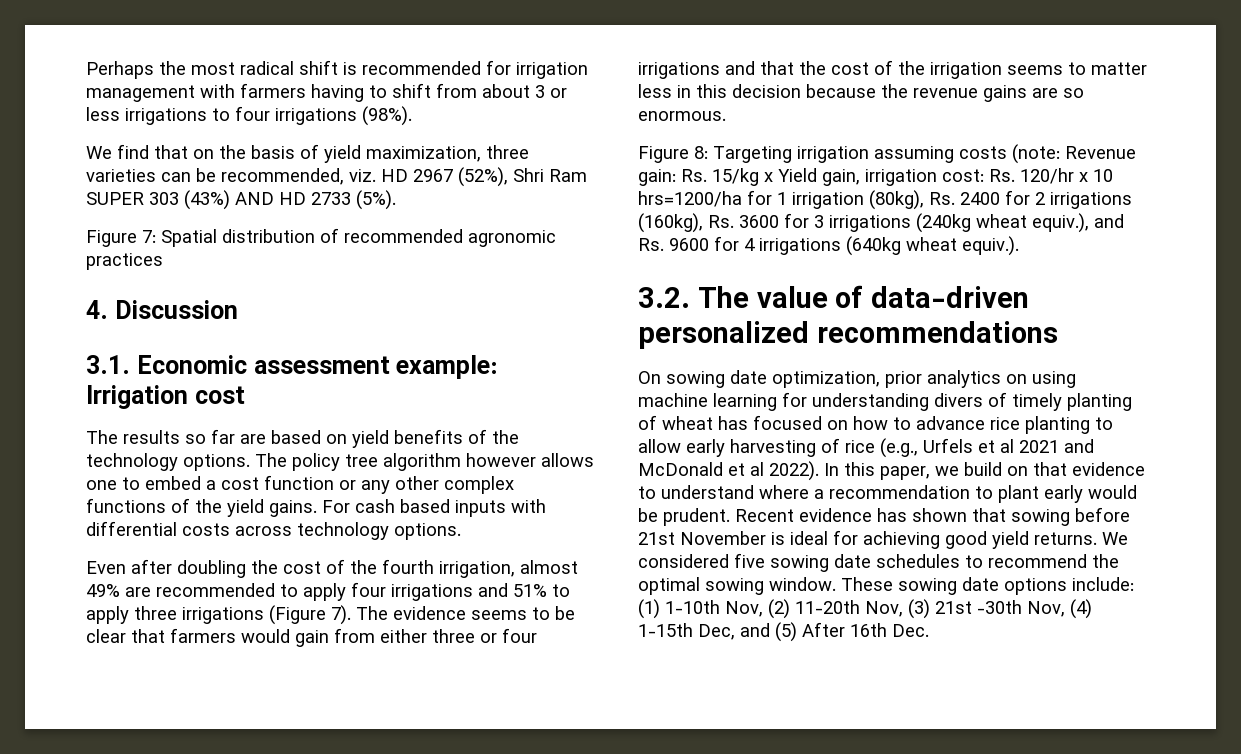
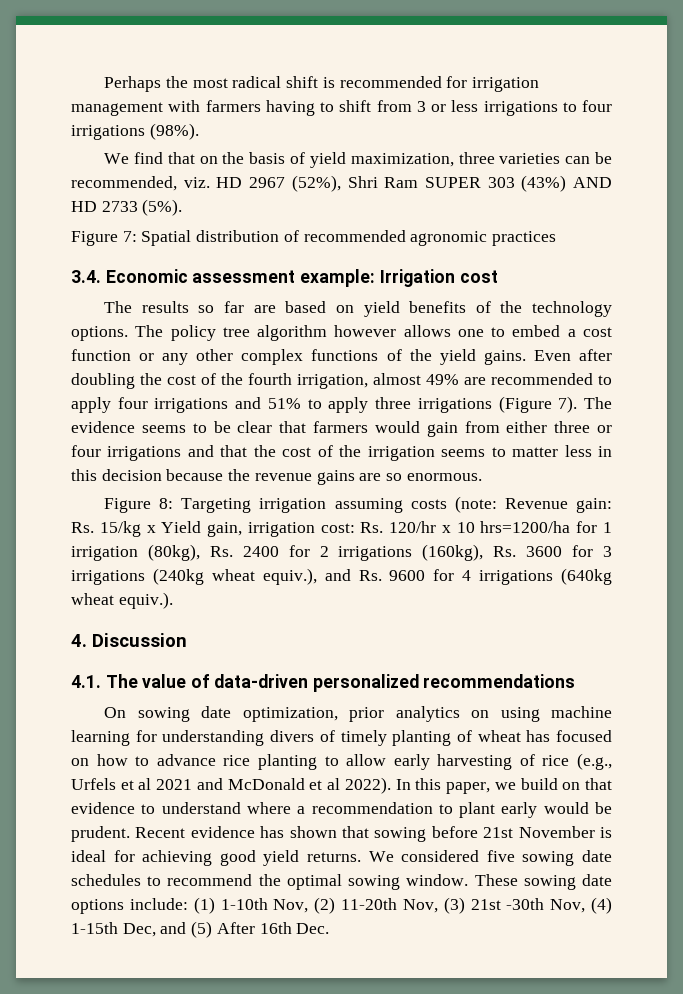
[482,84,530,98] about -> (412, 106) none
[86,300,238,319] [86,355,130,374] 4. Discussion // 3.1. -> [71,270,101,283] 3.4.
[322,499,546,517] [86,521,461,540] For cash based inputs with differential costs across technology options. // -> (526, 357) none
[638,287,690,308] 3.2. -> [71,633,187,647] [71,675,101,688] 4. Discussion // 4.1.

